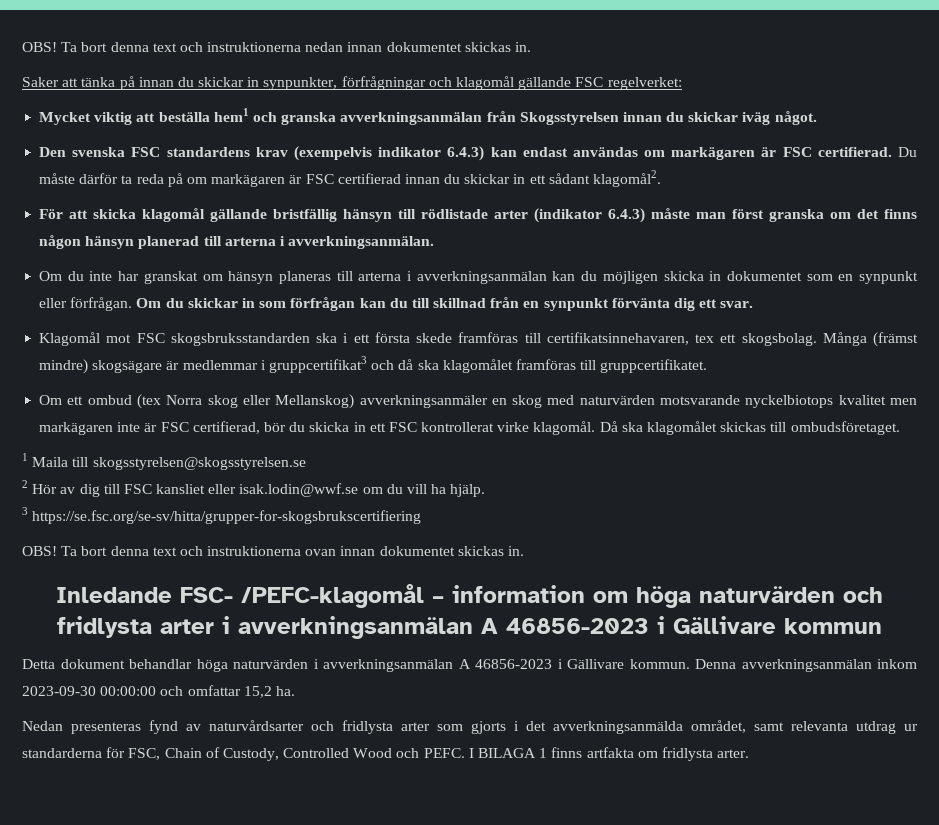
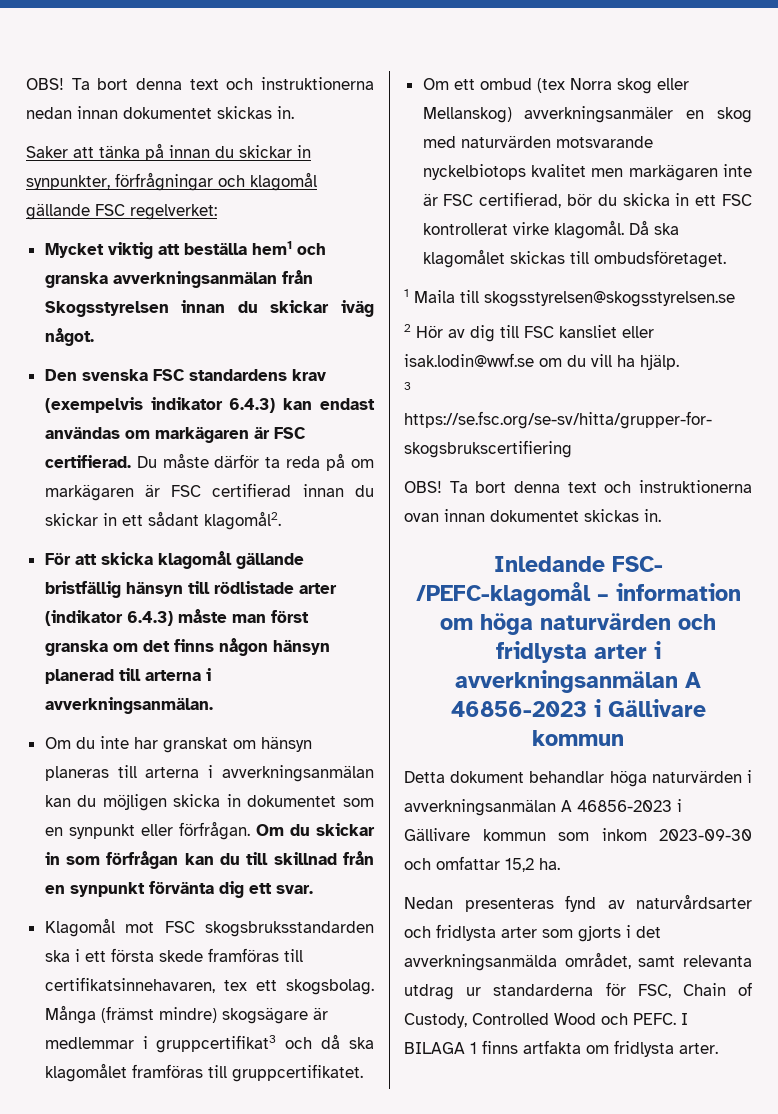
[629,659,872,672] kommun. Denna avverkningsanmälan -> [482,829,589,841] kommun som
[100,686,157,696] 00:00:00 -> (752, 835) none

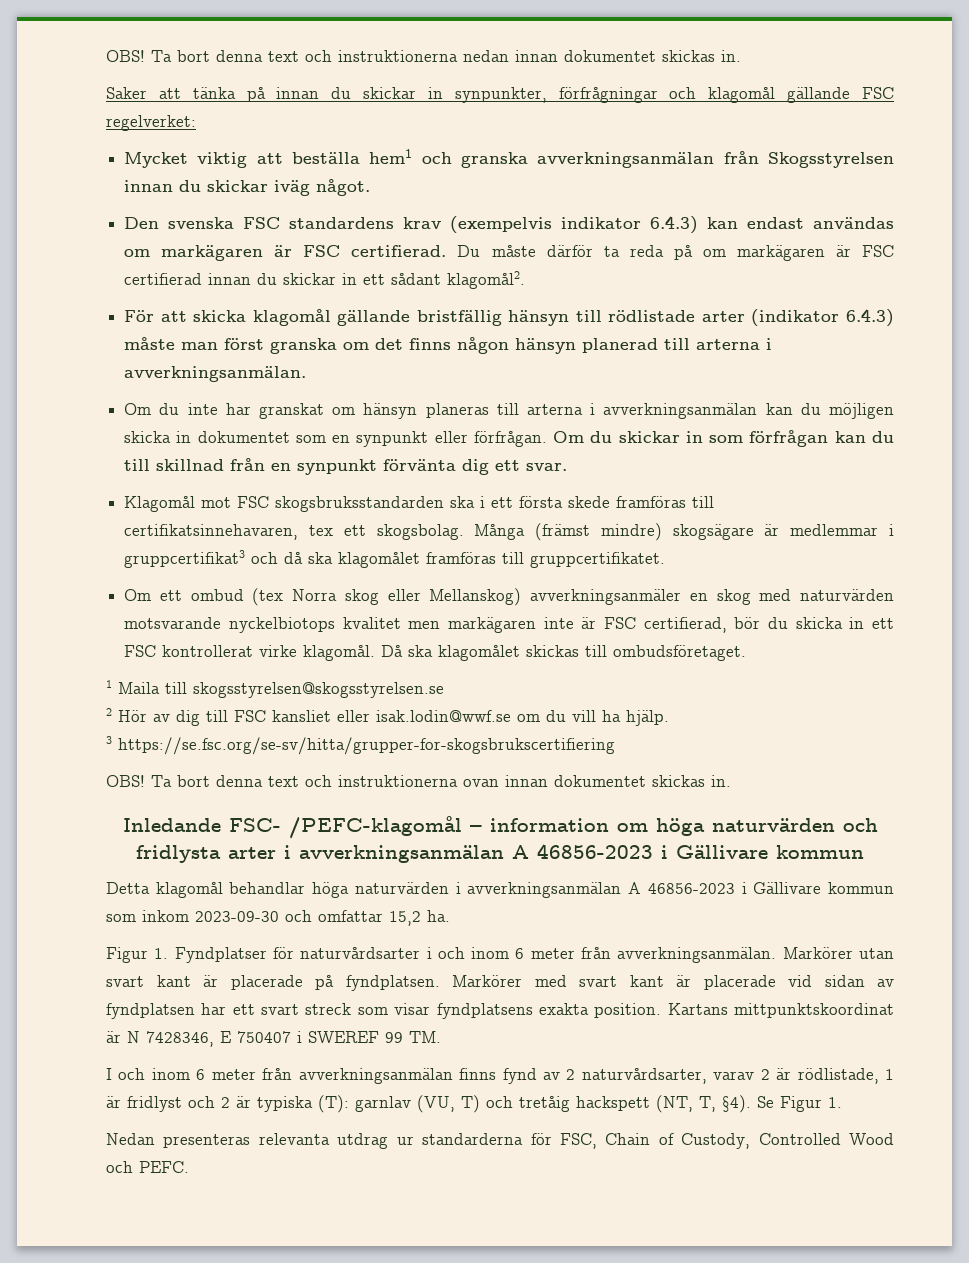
[450,771,525,783] dokument -> [155,882,223,898] klagomål
[404,894,752,912] [404,924,661,942] [404,952,676,971] Nedan presenteras fynd av naturvårdsarter och fridlysta arter som gjorts i det avverkningsanmälda området, samt -> [106,947,894,963] [106,975,894,991] [106,1003,895,1019] [106,1031,441,1047] [106,1068,894,1084] [106,1095,842,1113] [106,1133,251,1148] Figur 1. Fyndplatser för naturvårdsarter i och inom 6 meter från avverkningsanmälan. Markörer utan svart kant är placerade på fyndplatsen. Markörer med svart kant är placerade vid sidan av fyndplatsen har ett svart streck som visar fyndplatsens exakta position. Kartans mittpunktskoordinat är N 7428346, E 750407 i SWEREF 99 TM. // I och inom 6 meter från avverkningsanmälan finns fynd av 2 naturvårdsarter, varav 2 är rödlistade, 1 är fridlyst och 2 är typiska (T): garnlav (VU, T) och tretåig hackspett (NT, T, §4). Se Figur 1. // Nedan presenteras
[681,1013,688,1025] [404,1040,718,1057] I BILAGA 1 finns artfakta om fridlysta arter. -> (189, 1167) none

